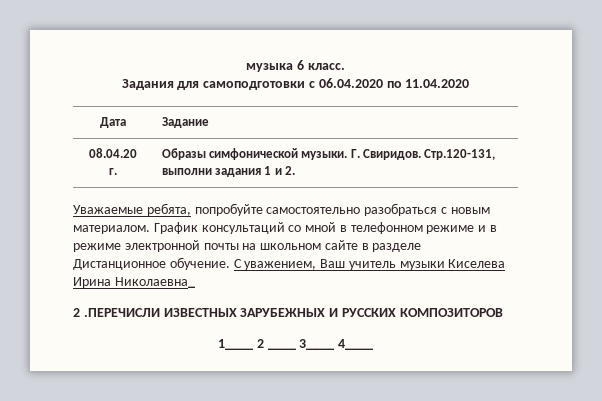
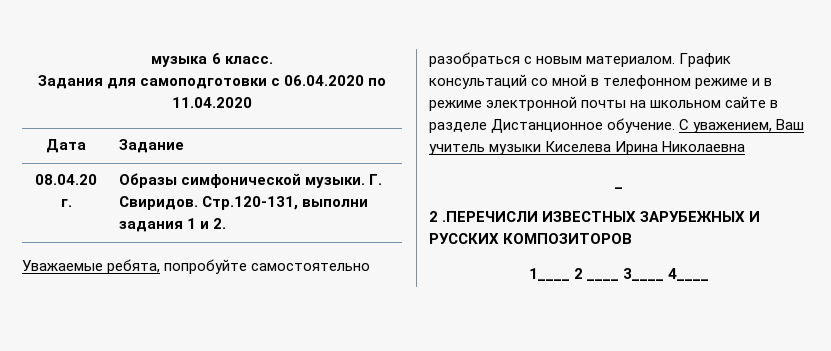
[114,277,195,288] Николаевна_ -> [662,141,746,152] [615,187,623,189] Николаевна // _

